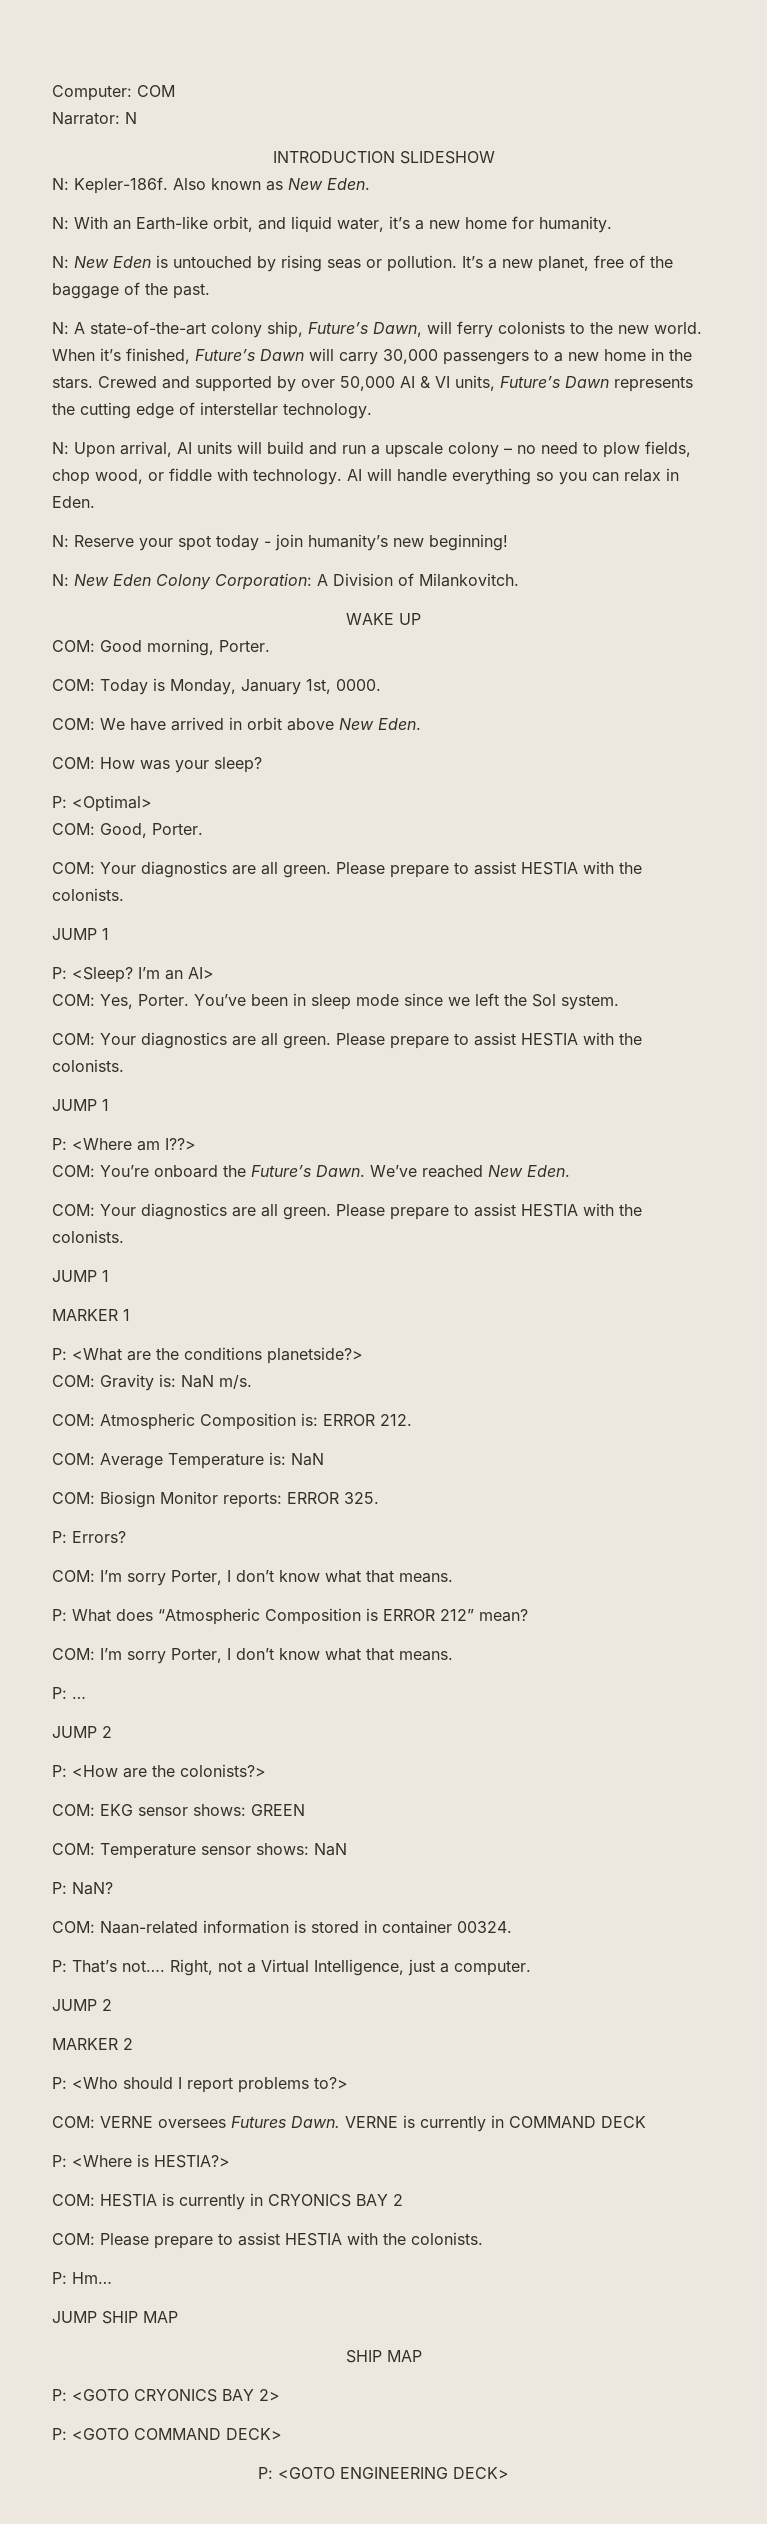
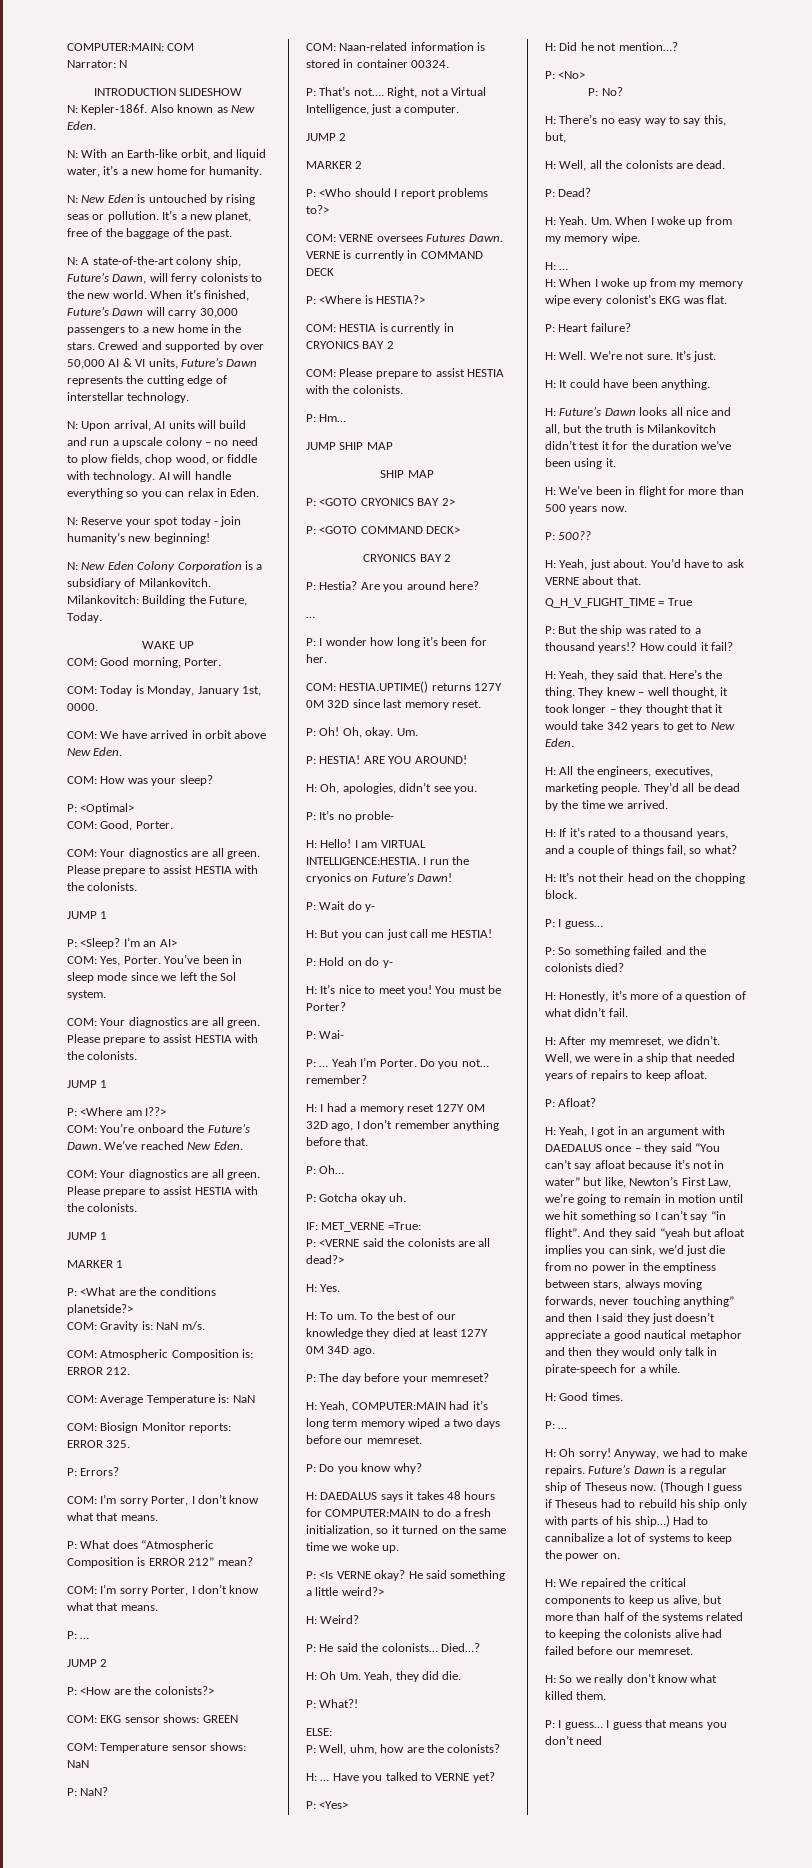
[52,85,132,101] Computer: -> [67,43,164,51] COMPUTER:MAIN:
[215,573,519,590] Corporation: A Division of Milankovitch. -> [177,561,263,572] [67,578,211,589] [67,595,248,606] [67,612,102,623] Corporation is a subsidiary of Milankovitch. Milankovitch: Building the Future, Today.
[258,2467,509,2479] P: <GOTO ENGINEERING DECK> -> [363,554,451,562] [306,581,479,592] [306,616,315,618] [306,636,487,648] [306,654,327,663] [306,681,503,693] [306,699,481,710] [306,727,418,738] [306,755,467,764] [306,782,477,794] [306,810,395,822] [306,839,426,848] [306,856,470,865] [306,872,453,884] [306,901,376,912] [306,929,492,940] [306,957,393,968] [306,984,501,996] [306,1002,346,1011] [306,1030,345,1039] [306,1057,489,1069] [306,1075,367,1084] [306,1103,485,1114] [306,1119,499,1131] [306,1137,369,1146] [306,1165,345,1174] [306,1193,407,1204] [306,1222,421,1232] [306,1238,491,1247] [306,1255,344,1264] [306,1284,341,1292] [306,1311,456,1320] [306,1328,488,1339] [306,1346,375,1356] [306,1373,489,1384] [306,1400,488,1412] [306,1418,501,1429] [306,1435,422,1444] [306,1463,422,1474] [306,1491,496,1502] [306,1508,491,1517] [306,1525,507,1536] [306,1542,400,1553] [306,1570,506,1581] [306,1587,384,1596] [306,1615,360,1624] [306,1643,480,1652] [306,1671,462,1682] [306,1699,359,1708] [306,1728,332,1736] [306,1744,501,1755] [306,1772,495,1783] [306,1801,349,1809] [545,42,678,51] [545,71,586,79] [588,87,623,96] [545,114,726,126] [545,132,566,143] [545,160,726,171] [545,188,592,197] [545,216,732,227] [545,233,640,244] [545,262,569,270] [545,278,743,289] [545,294,727,306] [545,323,631,332] [545,350,717,362] [545,379,710,390] [545,406,732,416] [545,424,716,435] [545,440,732,450] [545,458,616,469] [545,485,744,497] [545,504,627,514] [545,531,592,540] [545,558,744,570] [545,576,641,585] [545,598,692,608] [545,625,701,636] [545,642,733,653] [545,669,723,681] [545,687,729,698] [545,704,724,715] [545,721,735,732] [545,738,574,747] [545,766,713,777] [545,782,740,794] [545,800,668,811] [545,827,728,839] [545,845,737,856] [545,872,745,884] [545,890,577,899] [545,919,603,929] [545,946,706,957] [545,963,625,972] [545,990,746,1002] [545,1007,628,1017] [545,1035,720,1047] [545,1053,735,1064] [545,1070,707,1081] [545,1098,597,1107] [545,1126,725,1137] [545,1143,720,1154] [545,1159,725,1171] [545,1176,731,1188] [545,1193,744,1205] [545,1210,726,1222] [545,1228,746,1239] [545,1244,726,1256] [545,1262,716,1273] [545,1279,703,1290] [545,1296,735,1307] [545,1312,716,1324] [545,1330,742,1341] [545,1347,718,1358] [545,1364,681,1375] [545,1392,623,1401] [545,1421,568,1429] [545,1448,747,1459] [545,1464,727,1476] [545,1481,743,1493] [545,1499,747,1510] [545,1515,709,1527] [545,1533,733,1544] [545,1550,620,1561] [545,1578,686,1589] [545,1595,722,1606] [545,1612,744,1623] [545,1629,722,1640] [545,1646,694,1655] [545,1673,718,1685] [545,1691,607,1700] [545,1719,727,1730] [545,1735,603,1745] CRYONICS BAY 2 // P: Hestia? Are you around here? // … // P: I wonder how long it’s been for her. // COM: HESTIA.UPTIME() returns 127Y 0M 32D since last memory reset. // P: Oh! Oh, okay. Um. // P: HESTIA! ARE YOU AROUND! // H: Oh, apologies, didn’t see you. // P: It’s no proble- // H: Hello! I am VIRTUAL INTELLIGENCE:HESTIA. I run the cryonics on Future’s Dawn! // P: Wait do y- // H: But you can just call me HESTIA! // P: Hold on do y- // H: It’s nice to meet you! You must be Porter? // P: Wai- // P: … Yeah I’m Porter. Do you not… remember? // H: I had a memory reset 127Y 0M 32D ago, I don’t remember anything before that. // P: Oh… // P: Gotcha okay uh. // IF: MET_VERNE =True: // P: <VERNE said the colonists are all dead?> // H: Yes. // H: To um. To the best of our knowledge they died at least 127Y 0M 34D ago. // P: The day before your memreset? // H: Yeah, COMPUTER:MAIN had it’s long term memory wiped a two days before our memreset. // P: Do you know why? // H: DAEDALUS says it takes 48 hours for COMPUTER:MAIN to do a fresh initialization, so it turned on the same time we woke up. // P: <Is VERNE okay? He said something a little weird?> // H: Weird? // P: He said the colonists… Died…? // H: Oh Um. Yeah, they did die. // P: What?! // ELSE: // P: Well, uhm, how are the colonists? // H: … Have you talked to VERNE yet? // P: <Yes> // H: Did he not mention…? // P: <No> // P: No? // H: There’s no easy way to say this, but, // H: Well, all the colonists are dead. // P: Dead? // H: Yeah. Um. When I woke up from my memory wipe. // H: … // H: When I woke up from my memory wipe every colonist’s EKG was flat. // P: Heart failure? // H: Well. We’re not sure. It’s just. // H: It could have been anything. // H: Future’s Dawn looks all nice and all, but the truth is Milankovitch didn’t test it for the duration we’ve been using it. // H: We’ve been in flight for more than 500 years now. // P: 500?? // H: Yeah, just about. You’d have to ask VERNE about that. // Q_H_V_FLIGHT_TIME = True // P: But the ship was rated to a thousand years!? How could it fail? // H: Yeah, they said that. Here’s the thing. They knew – well thought, it took longer – they thought that it would take 342 years to get to New Eden. // H: All the engineers, executives, marketing people. They’d all be dead by the time we arrived. // H: If it’s rated to a thousand years, and a couple of things fail, so what? // H: It’s not their head on the chopping block. // P: I guess… // P: So something failed and the colonists died? // H: Honestly, it’s more of a question of what didn’t fail. // H: After my memreset, we didn’t. Well, we were in a ship that needed years of repairs to keep afloat. // P: Afloat? // H: Yeah, I got in an argument with DAEDALUS once – they said “You can’t say afloat because it’s not in water” but like, Newton’s First Law, we’re going to remain in motion until we hit something so I can’t say “in flight”. And they said “yeah but afloat implies you can sink, we’d just die from no power in the emptiness between stars, always moving forwards, never touching anything” and then I said they just doesn’t appreciate a good nautical metaphor and then they would only talk in pirate-speech for a while. // H: Good times. // P: … // H: Oh sorry! Anyway, we had to make repairs. Future’s Dawn is a regular ship of Theseus now. (Though I guess if Theseus had to rebuild his ship only with parts of his ship…) Had to cannibalize a lot of systems to keep the power on. // H: We repaired the critical components to keep us alive, but more than half of the systems related to keeping the colonists alive had failed before our memreset. // H: So we really don’t know what killed them. // P: I guess… I guess that means you don’t need

